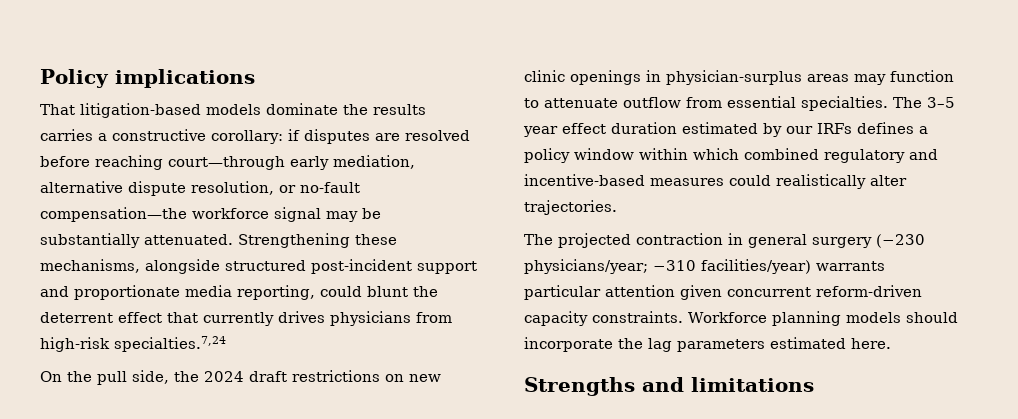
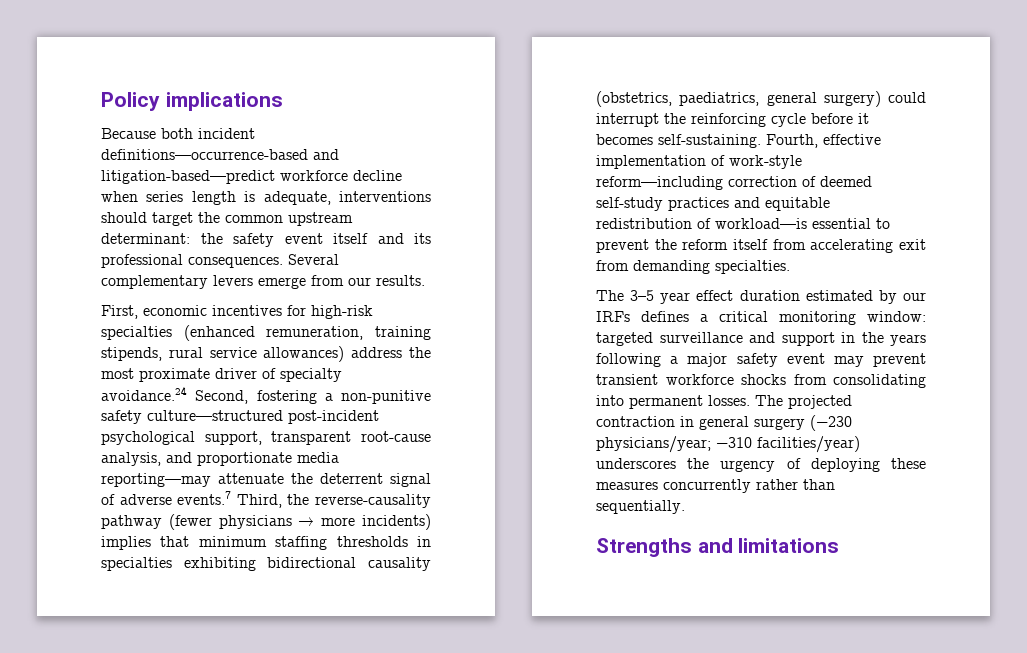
[40,103,426,118] [40,129,470,144] [40,155,415,170] [40,181,360,196] [40,207,381,222] [40,233,397,248] [40,259,477,274] [40,285,438,300] [40,311,452,326] [40,336,226,352] [40,370,441,385] [524,70,954,85] [524,96,888,111] That litigation-based models dominate the results carries a constructive corollary: if disputes are resolved before reaching court—through early mediation, alternative dispute resolution, or no-fault compensation—the workforce signal may be substantially attenuated. Strengthening these mechanisms, alongside structured post-incident support and proportionate media reporting, could blunt the deterrent effect that currently drives physicians from high-risk specialties.7,24 // On the pull side, the 2024 draft restrictions on new clinic openings in physician-surplus areas may function to attenuate outflow from essential specialties. -> [101,128,255,139] [101,149,339,160] [101,170,402,184] [101,191,431,205] [101,212,353,226] [101,233,431,247] [101,254,339,268] [101,275,425,289] [101,305,373,319] [101,325,432,341] [101,346,432,362] [101,368,342,382] [101,386,431,404] [101,410,379,424] [101,431,431,445] [101,452,339,466] [101,473,431,487] [101,491,431,508] [101,514,431,530] [101,536,431,550] [101,557,431,571] [596,91,926,107] [596,113,869,127] [596,134,881,148] [596,155,802,169] [596,176,872,190] [596,197,830,211] [596,218,890,229] [596,239,926,253] [596,260,790,274] Because both incident definitions—occurrence-based and litigation-based—predict workforce decline when series length is adequate, interventions should target the common upstream determinant: the safety event itself and its professional consequences. Several complementary levers emerge from our results. // First, economic incentives for high-risk specialties (enhanced remuneration, training stipends, rural service allowances) address the most proximate driver of specialty avoidance.24 Second, fostering a non-punitive safety culture—structured post-incident psychological support, transparent root-cause analysis, and proportionate media reporting—may attenuate the deterrent signal of adverse events.7 Third, the reverse-causality pathway (fewer physicians → more incidents) implies that minimum staffing thresholds in specialties exhibiting bidirectional causality (obstetrics, paediatrics, general surgery) could interrupt the reinforcing cycle before it becomes self-sustaining. Fourth, effective implementation of work-style reform—including correction of deemed self-study practices and equitable redistribution of workload—is essential to prevent the reform itself from accelerating exit from demanding specialties. //
[524,148,938,163] [524,174,907,189] [524,200,617,215] policy window within which combined regulatory and incentive-based measures could realistically alter trajectories. // -> [719,311,926,325] [596,332,926,346] [596,353,926,367] [596,374,926,388] [596,395,750,409] critical monitoring window: targeted surveillance and support in the years following a major safety event may prevent transient workforce shocks from consolidating into permanent losses.
[816,261,885,271] [524,285,922,300] [524,311,958,326] [524,337,891,352] warrants particular attention given concurrent reform-driven capacity constraints. Workforce planning models should incorporate the lag parameters estimated here. -> [596,458,926,472] [596,479,835,493] [596,500,685,514] underscores the urgency of deploying these measures concurrently rather than sequentially.

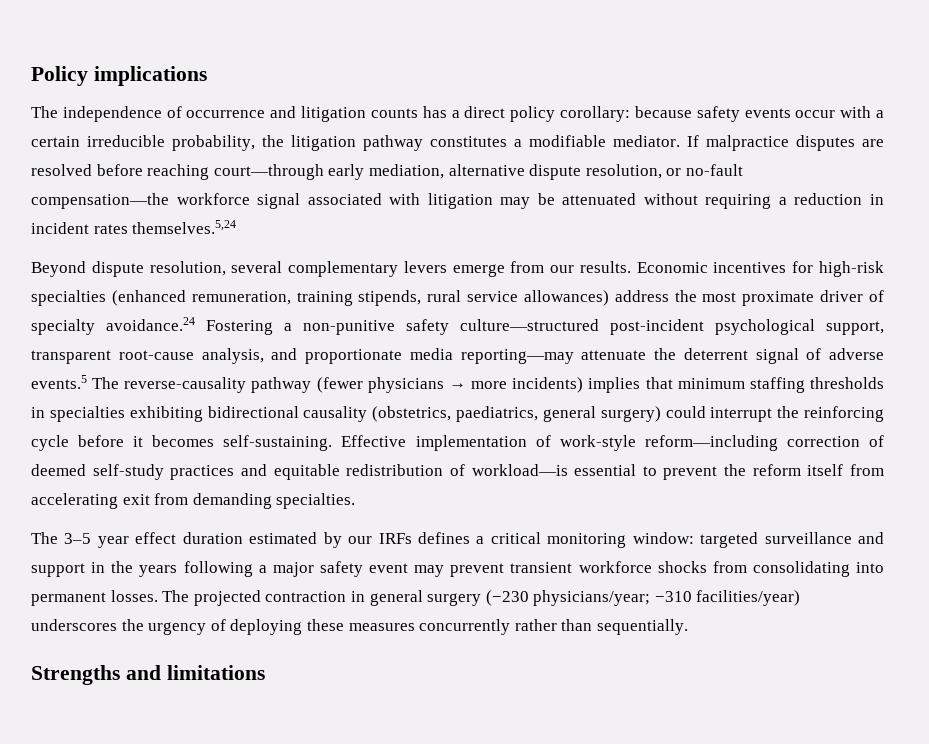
[101,128,255,139] [101,149,339,160] [101,170,402,184] [101,191,431,205] [101,212,353,226] [101,233,431,247] [101,254,339,268] Because both incident definitions—occurrence-based and litigation-based—predict workforce decline when series length is adequate, interventions should target the common upstream determinant: the safety event itself and its professional consequences. Several -> [31,106,885,122] [31,135,884,151] [31,164,743,180] [31,193,885,209] [31,220,237,234] [31,261,283,277] The independence of occurrence and litigation counts has a direct policy corollary: because safety events occur with a certain irreducible probability, the litigation pathway constitutes a modifiable mediator. If malpractice disputes are resolved before reaching court—through early mediation, alternative dispute resolution, or no-fault compensation—the workforce signal associated with litigation may be attenuated without requiring a reduction in incident rates themselves.5,24 // Beyond dispute resolution, several
[101,305,207,319] // First, economic -> [636,262,708,273] Economic
[195,390,317,404] Second, fostering -> [206,320,273,335] Fostering
[177,491,310,508] events.7 Third, the -> [31,375,120,389] events.5 The
[766,134,881,148] Fourth, effective -> [341,435,407,447] Effective

